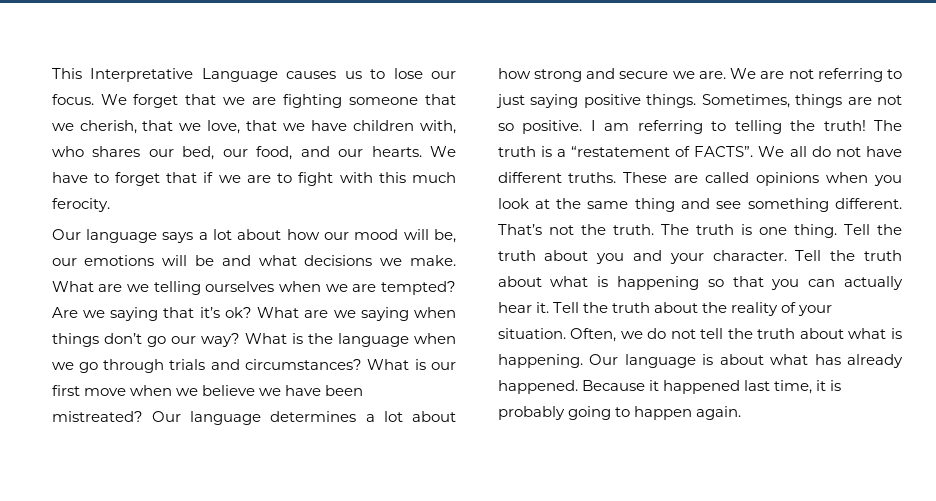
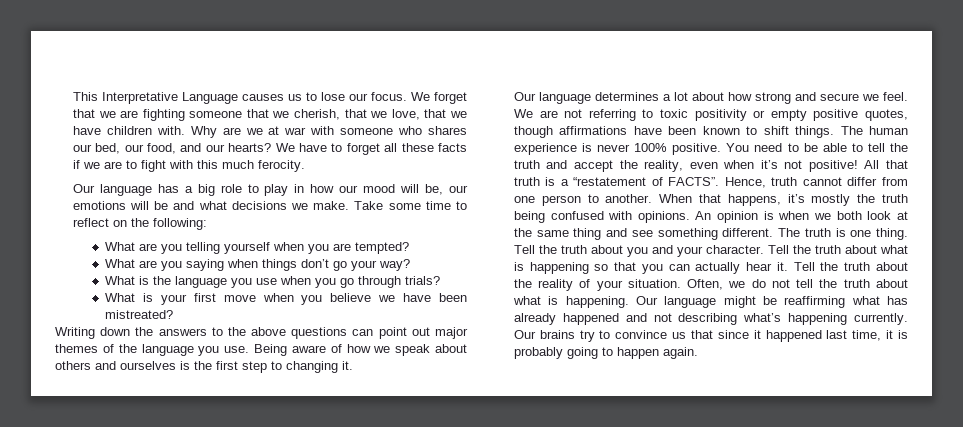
[419,120,456,134] with, -> [156,126,394,138] with. Why are we at war with someone
[371,146,422,157] hearts. -> [228,143,272,152] hearts?
[166,172,198,183] that -> [384,143,467,152] all these facts
[162,229,282,243] says a lot about -> [157,184,305,196] has a big role to play in
[51,281,457,295] [51,307,356,321] What are we telling ourselves when we are tempted? Are we saying that it’s ok? What are we -> [354,201,467,210] [72,218,207,230] [105,242,410,254] [105,259,183,271] Take some time to reflect on the following: // What are you telling yourself when you are tempted? // What are you
[170,336,196,344] our -> [351,260,378,271] your
(240, 340) none -> (411, 265) //
[414,333,457,344] [51,359,457,373] when we go through trials and circumstances? What is our -> [231,276,441,288] [105,293,187,305] you use when you go through trials? // What is your
[175,388,198,396] we -> [301,295,323,305] you
(143, 416) none -> [55,327,469,339] [55,344,467,356] [55,361,353,373] // Writing down the answers to the above questions can point out major themes of the language you use. Being aware of how we speak about others and ourselves is the first step to changing it. //
[698,71,726,79] are. -> [882,92,908,101] feel.
[495,94,902,108] [497,120,902,134] just saying positive things. Sometimes, things are not so positive. I am referring to telling the truth! The -> [659,109,908,121] [513,126,908,138] [513,143,908,155] [513,160,908,172] toxic positivity or empty positive quotes, though affirmations have been known to shift things. The human experience is never 100% positive. You need to be able to tell the truth and accept the reality, even when it’s not positive! All that
[758,146,902,157] [497,172,902,186] We all do not have different truths. These are called opinions when you -> [724,177,908,188] [513,194,908,206] [513,211,862,223] Hence, truth cannot differ from one person to another. When that happens, it’s mostly the truth being confused with opinions. An opinion is when we both
[497,224,654,235] That’s not the truth. -> (774, 232) none
[702,354,903,368] [497,380,645,394] is about what has already happened. Because -> [723,296,909,308] [513,313,908,325] [513,330,749,342] might be reaffirming what has already happened and not describing what’s happening currently. Our brains try to convince us that since

